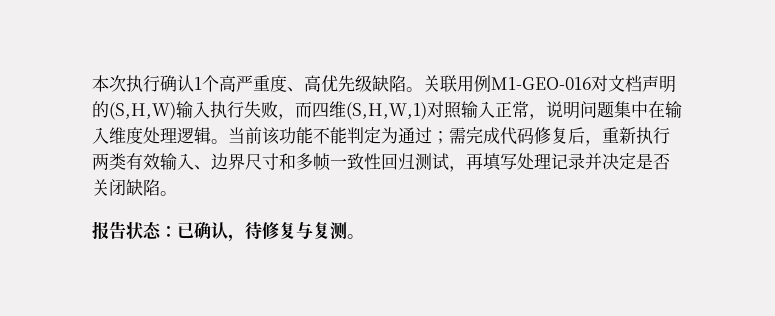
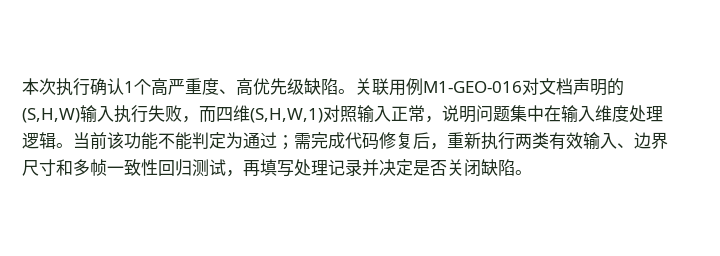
[92,221,364,242] // 报告状态：已确认，待修复与复测。 -> (532, 172) none

